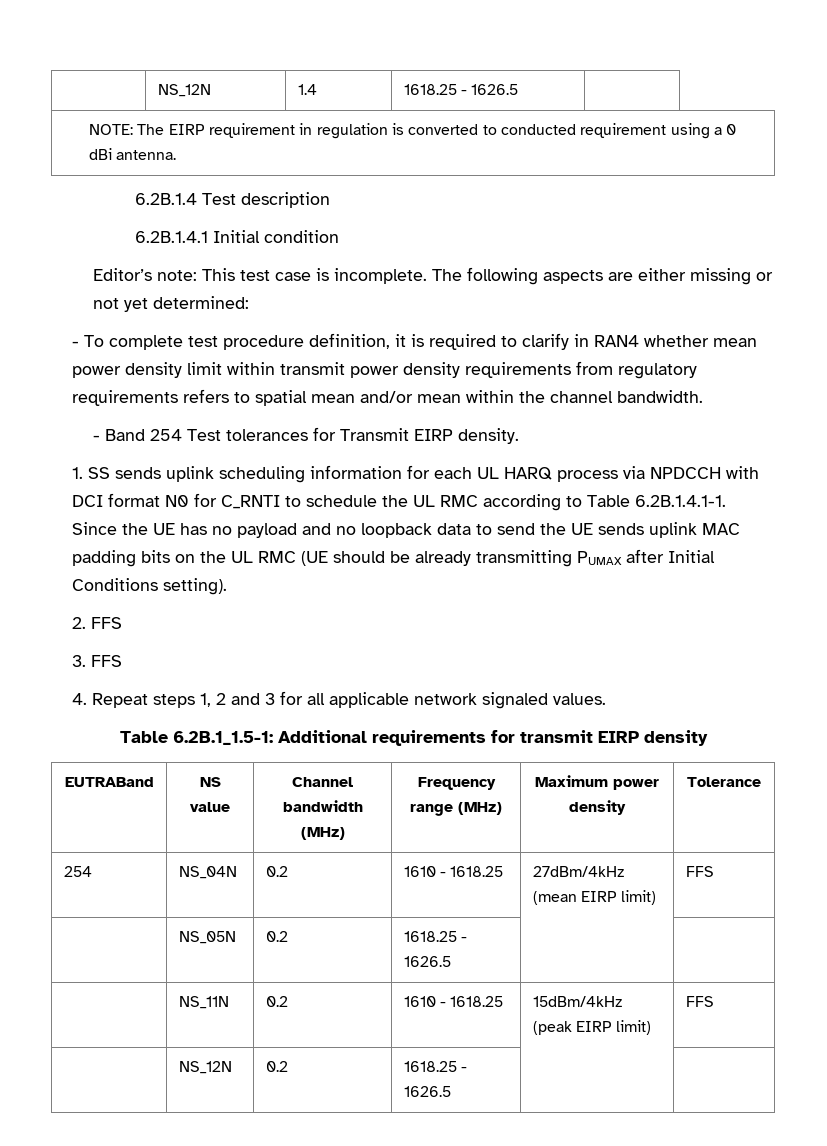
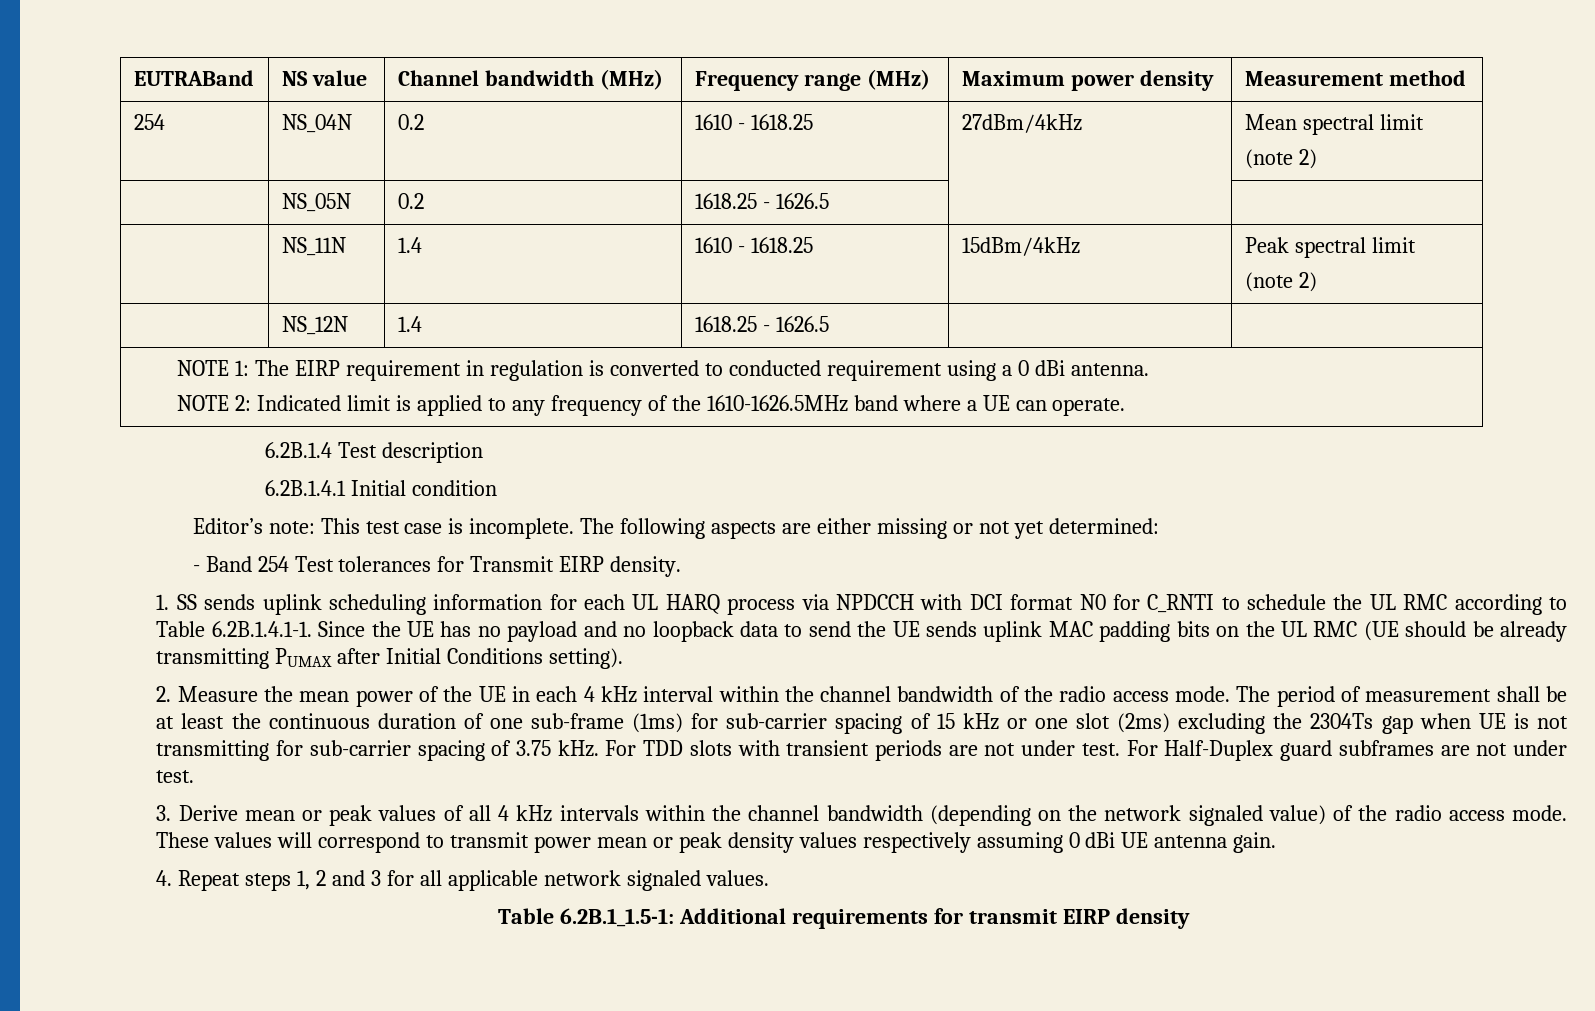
(157, 90) none -> [133,70,254,86] [281,70,367,86] [397,69,663,90] [694,69,930,91] [961,70,1214,91] [1244,70,1466,86] [133,114,165,130] [281,114,352,133] [397,114,424,130] [694,114,813,130] [961,114,1082,133] [1244,114,1424,135] [1244,149,1317,169] [281,193,351,212] [397,193,424,209] [694,193,829,209] [281,237,346,256] [397,237,422,253] [694,237,813,253] [961,237,1080,256] [1244,237,1416,258] [1244,272,1317,292] EUTRABand | NS value | Channel bandwidth (MHz) | Frequency range (MHz) | Maximum power density | Measurement method // 254 | NS_04N | 0.2 | 1610 - 1618.25 | 27dBm/4kHz | Mean spectral limit // (note 2) // | NS_05N | 0.2 | 1618.25 - 1626.5 | | // | NS_11N | 1.4 | 1610 - 1618.25 | 15dBm/4kHz | Peak spectral limit // (note 2) //
[89,124,134,135] // NOTE: -> [177,360,250,376] | // NOTE 1:
(177, 155) none -> [177,395,1126,416] // NOTE 2: Indicated limit is applied to any frequency of the 1610-1626.5MHz band where a UE can operate.
[72,333,758,350] [72,361,698,379] [72,389,704,406] // - To complete test procedure definition, it is required to clarify in RAN4 whether mean power density limit within transmit power density requirements from regulatory requirements refers to spatial mean and/or mean within the channel bandwidth. -> (1159, 526) none
[91,617,123,629] [72,655,123,667] FFS // 3. FFS -> [177,686,1567,707] [156,713,1568,734] [156,740,1567,761] [156,770,195,783] [156,805,1567,826] [156,832,1277,853] Measure the mean power of the UE in each 4 kHz interval within the channel bandwidth of the radio access mode. The period of measurement shall be at least the continuous duration of one sub-frame (1ms) for sub-carrier spacing of 15 kHz or one slot (2ms) excluding the 2304Ts gap when UE is not transmitting for sub-carrier spacing of 3.75 kHz. For TDD slots with transient periods are not under test. For Half-Duplex guard subframes are not under test. // 3. Derive mean or peak values of all 4 kHz intervals within the channel bandwidth (depending on the network signaled value) of the radio access mode. These values will correspond to transmit power mean or peak density values respectively assuming 0 dBi UE antenna gain.
[64,777,154,787] [199,777,221,787] [190,802,230,812] [292,777,353,787] [282,800,363,812] [300,827,345,840] [417,777,496,790] [410,802,502,816] [535,775,659,790] [569,800,626,815] [687,777,761,787] [63,866,92,877] [178,866,237,879] [265,866,288,877] [403,866,504,877] [532,866,624,877] [532,890,657,905] [685,866,714,877] [178,931,236,944] [265,931,288,942] [403,931,468,942] [403,956,451,967] [178,996,229,1009] [265,996,288,1007] [403,996,504,1007] [532,996,622,1007] [532,1020,652,1035] [685,996,714,1007] [178,1061,232,1074] [265,1061,288,1072] [403,1061,468,1072] [403,1086,451,1097] // EUTRABand | NS value | Channel bandwidth (MHz) | Frequency range (MHz) | Maximum power density | Tolerance // 254 | NS_04N | 0.2 | 1610 - 1618.25 | 27dBm/4kHz (mean EIRP limit) | FFS // | NS_05N | 0.2 | 1618.25 - 1626.5 | | // | NS_11N | 0.2 | 1610 - 1618.25 | 15dBm/4kHz (peak EIRP limit) | FFS // | NS_12N | 0.2 | 1618.25 - 1626.5 | | -> (1190, 918) none

